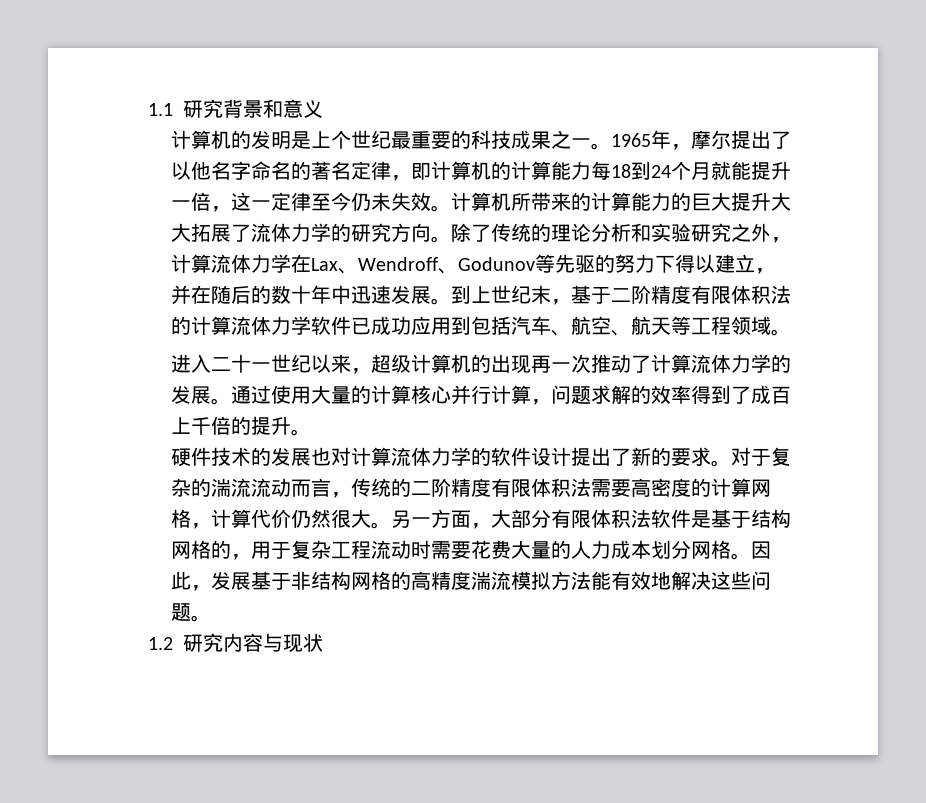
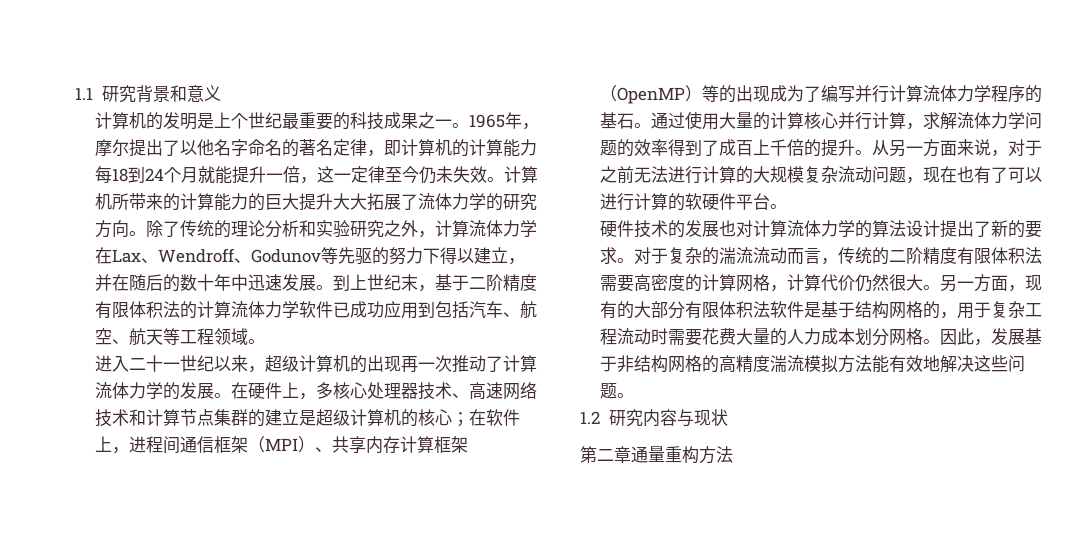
(232, 401) none -> [231,382,538,400] [95,409,521,427] [95,436,469,454] [600,85,1043,104] [600,112,652,129] 在硬件上，多核心处理器技术、高速网络技术和计算节点集群的建立是超级计算机的核心；在软件上，进程间通信框架（MPI）、共享内存计算框架（OpenMP）等的出现成为了编写并行计算流体力学程序的基石。
[551,385,632,404] 问题求解 -> [923,112,1043,130] [600,140,618,156] 求解流体力学问题
(312, 432) none -> [872,139,1043,157] [600,166,1043,184] [600,193,788,211] 从另一方面来说，对于之前无法进行计算的大规模复杂流动问题，现在也有了可以进行计算的软硬件平台。
[491,447,532,466] 软件 -> [872,220,907,237] 算法
(492, 526) none -> [1025,275,1043,291] [600,301,635,319] 现有的
(323, 642) none -> [580,446,733,464] // 第二章通量重构方法

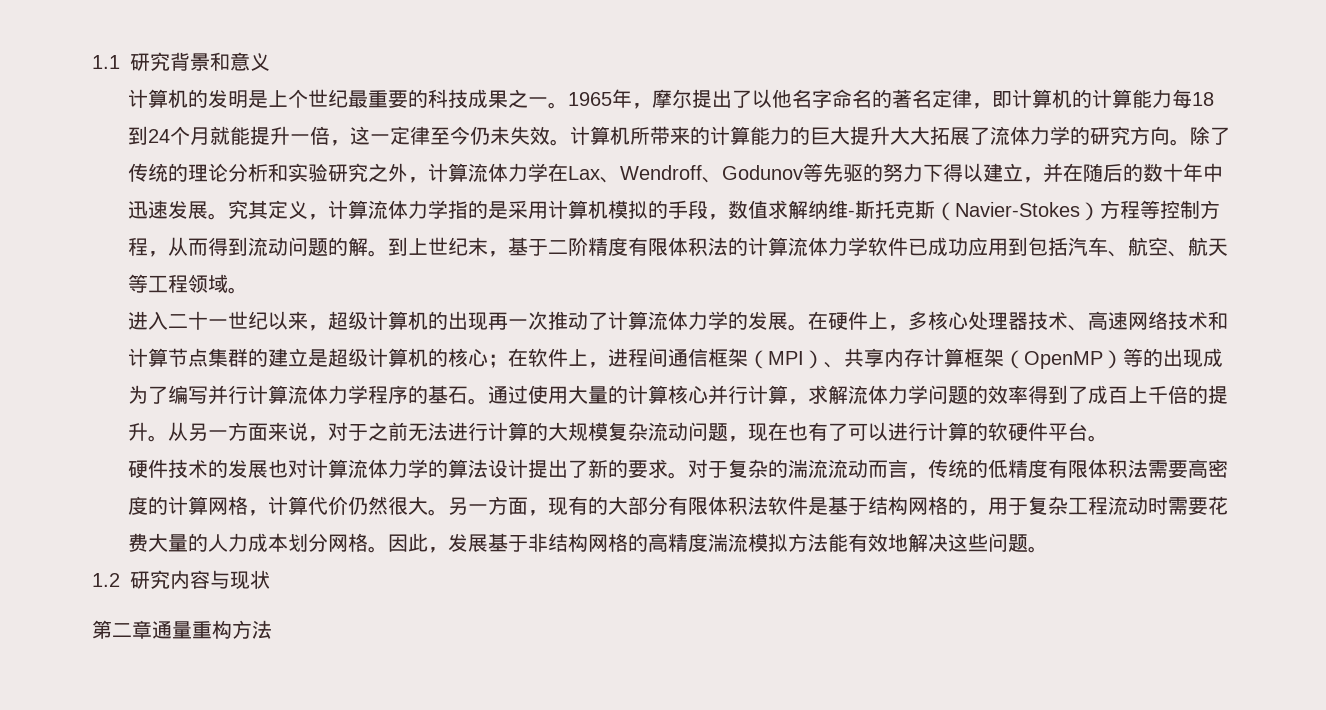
(334, 287) none -> [228,200,1221,221] [128,237,389,257] 究其定义，计算流体力学指的是采用计算机模拟的手段，数值求解纳维-斯托克斯（Navier-Stokes）方程等控制方程，从而得到流动问题的解。
[889,247,924,264] 二阶 -> [988,459,1009,478] 低

